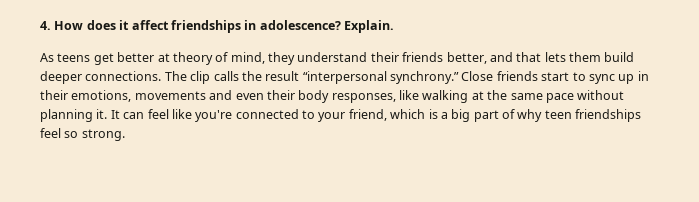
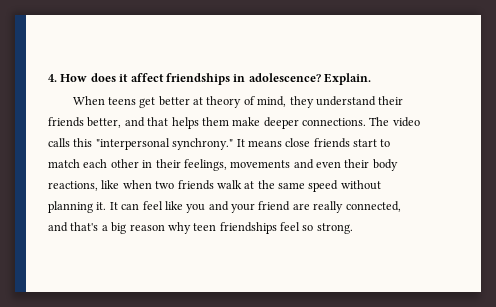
[40,53,54,62] As -> [72,96,105,105] When
[544,52,635,62] [40,71,635,84] lets them build deeper connections. The clip calls the result “interpersonal synchrony.” Close friends start to sync up -> [171,117,420,129] [48,138,391,150] [48,159,139,168] helps them make deeper connections. The video calls this "interpersonal synchrony." It means close friends start to match each other
[71,90,132,102] emotions, -> [183,159,227,171] feelings,
[331,90,469,103] responses, like walking -> [48,180,242,191] reactions, like when two friends walk
[545,93,574,103] pace -> [308,180,339,192] speed
[195,109,515,122] you're connected to your friend, which is a big part of -> [186,201,401,213] [48,222,165,234] you and your friend are really connected, and that's a big reason

